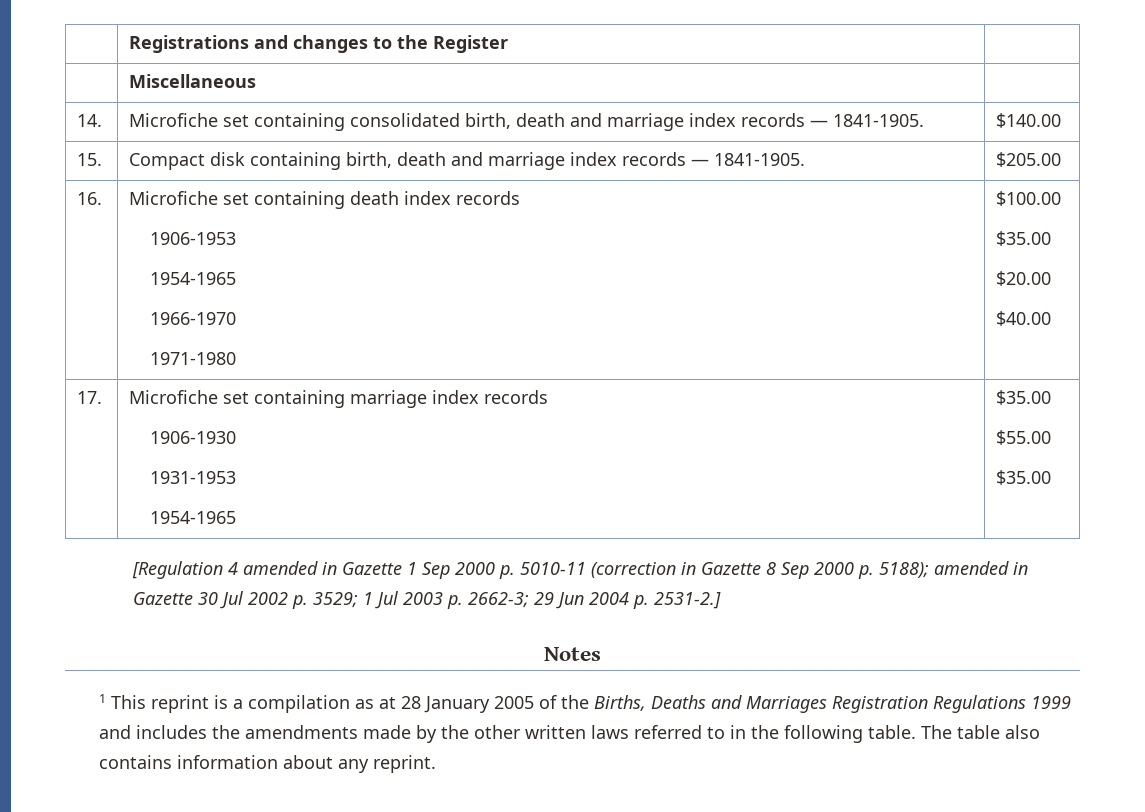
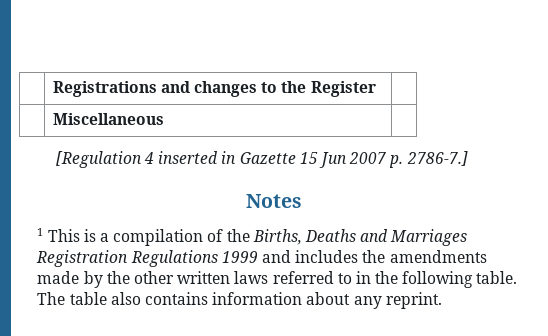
[77,114,103,127] [129,113,925,131] [996,113,1062,128] [77,153,103,166] [129,152,806,170] [996,152,1062,167] [77,192,103,205] [129,191,521,209] [149,232,236,245] [149,272,236,285] [149,312,236,325] [149,352,236,365] [996,191,1062,206] [996,231,1052,246] [996,271,1052,286] [996,311,1052,326] [77,391,103,404] [129,390,549,408] [149,431,236,444] [149,471,236,484] [149,511,236,524] [996,390,1052,405] [996,430,1052,445] [996,470,1052,485] // 14. | Microfiche set containing consolidated birth, death and marriage index records — 1841-1905. | $140.00 // 15. | Compact disk containing birth, death and marriage index records — 1841-1905. | $205.00 // 16. | Microfiche set containing death index records // 1906-1953 // 1954-1965 // 1966-1970 // 1971-1980 | $100.00 // $35.00 // $20.00 // $40.00 // 17. | Microfiche set containing marriage index records // 1906-1930 // 1931-1953 // 1954-1965 | $35.00 // $55.00 // $35.00 -> (164, 119) none
[243,561,1029,579] [133,591,722,609] amended in Gazette 1 Sep 2000 p. 5010-11 (correction in Gazette 8 Sep 2000 p. 5188); amended in Gazette 30 Jul 2002 p. 3529; 1 Jul 2003 p. 2662-3; 29 Jun 2004 p. 2531-2.] -> [158,151,468,168] inserted in Gazette 15 Jun 2007 p. 2786-7.]
[151,695,210,713] reprint -> (80, 235) none
[355,696,535,713] as at 28 January 2005 -> (204, 237) none

